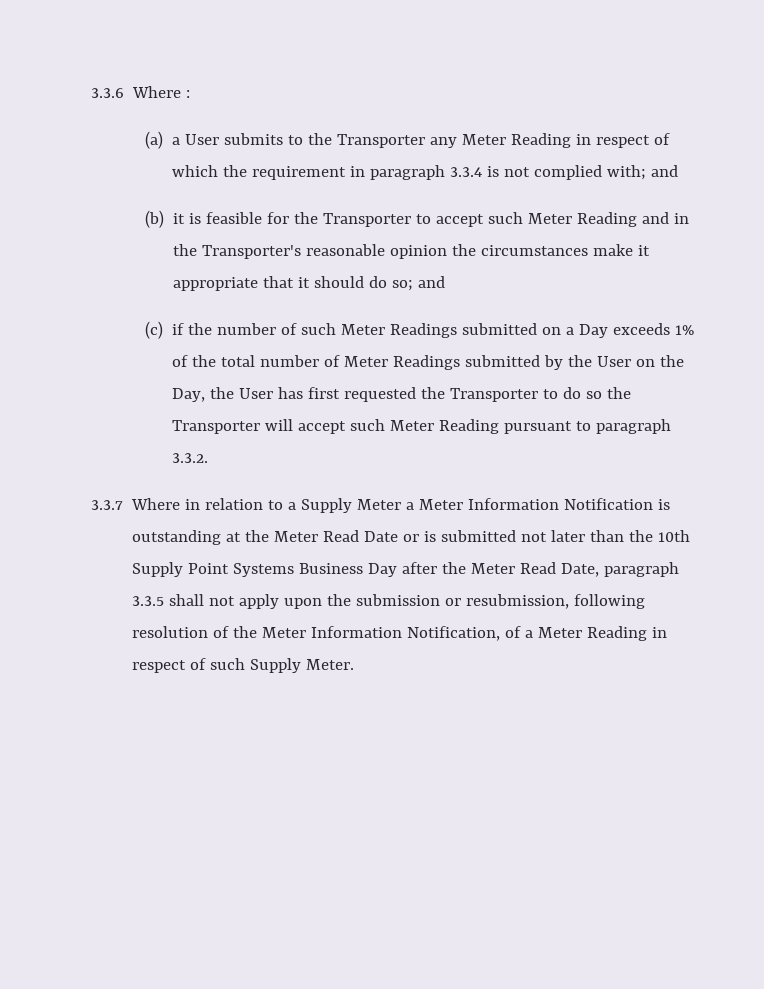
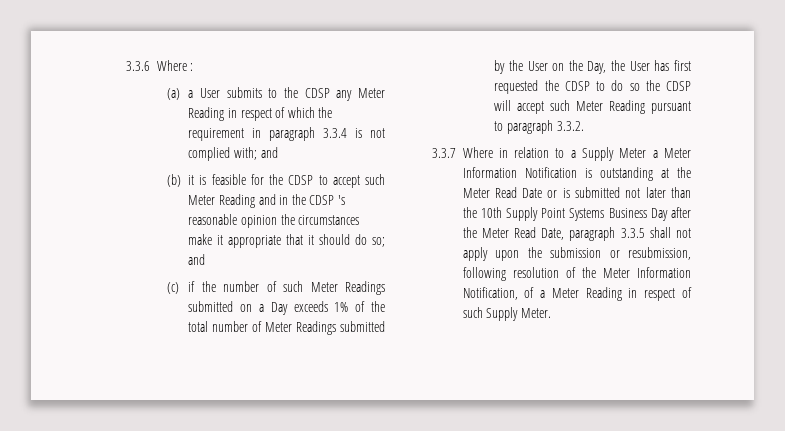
[337,134,426,148] Transporter -> [304,88,330,98] CDSP
[323,213,412,227] Transporter -> [288,175,314,185] CDSP
[202,245,302,259] Transporter's -> [309,195,346,205] CDSP 's
[450,388,539,402] Transporter -> [564,81,590,91] CDSP
[172,420,261,434] Transporter -> [666,81,692,91] CDSP

